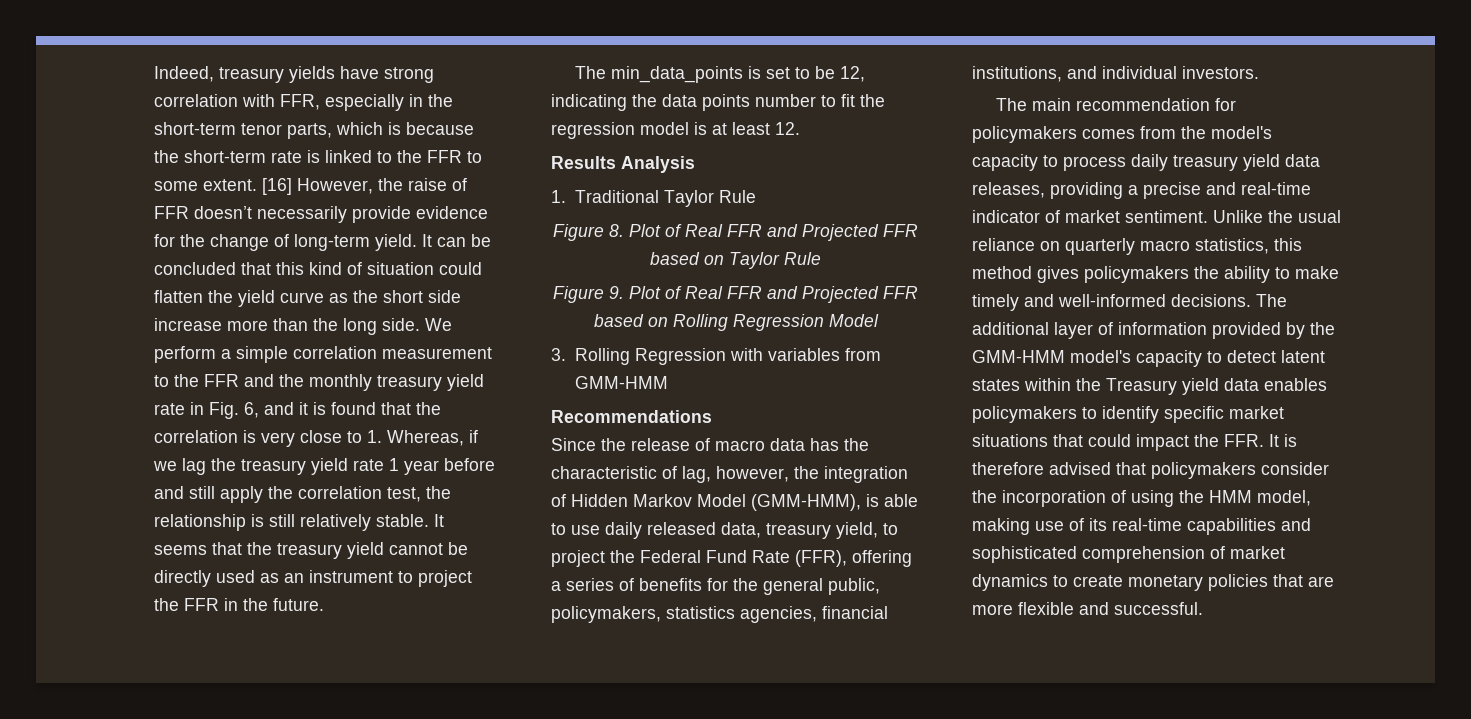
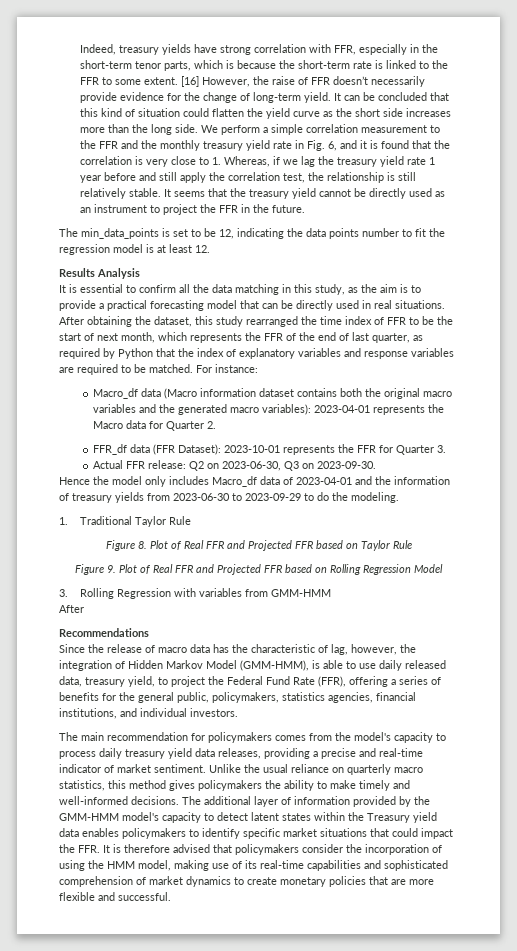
[153,318,222,331] increase -> [406,108,452,117] increases
(695, 164) none -> [59,284,421,295] [59,300,445,311] [59,316,453,327] [59,332,423,343] [59,348,454,359] [59,364,258,375] [92,388,452,399] [92,404,444,415] [92,420,216,431] [92,444,446,455] [92,460,376,471] [59,476,450,487] [59,492,399,503] // It is essential to confirm all the data matching in this study, as the aim is to provide a practical forecasting model that can be directly used in real situations. After obtaining the dataset, this study rearranged the time index of FFR to be the start of next month, which represents the FFR of the end of last quarter, as required by Python that the index of explanatory variables and response variables are required to be matched. For instance: // Macro_df data (Macro information dataset contains both the original macro variables and the generated macro variables): 2023-04-01 represents the Macro data for Quarter 2. // FFR_df data (FFR Dataset): 2023-10-01 represents the FFR for Quarter 3. // Actual FFR release: Q2 on 2023-06-30, Q3 on 2023-09-30. // Hence the model only includes Macro_df data of 2023-04-01 and the information of treasury yields from 2023-06-30 to 2023-09-29 to do the modeling.
(668, 382) none -> [59,605,84,613] // After

